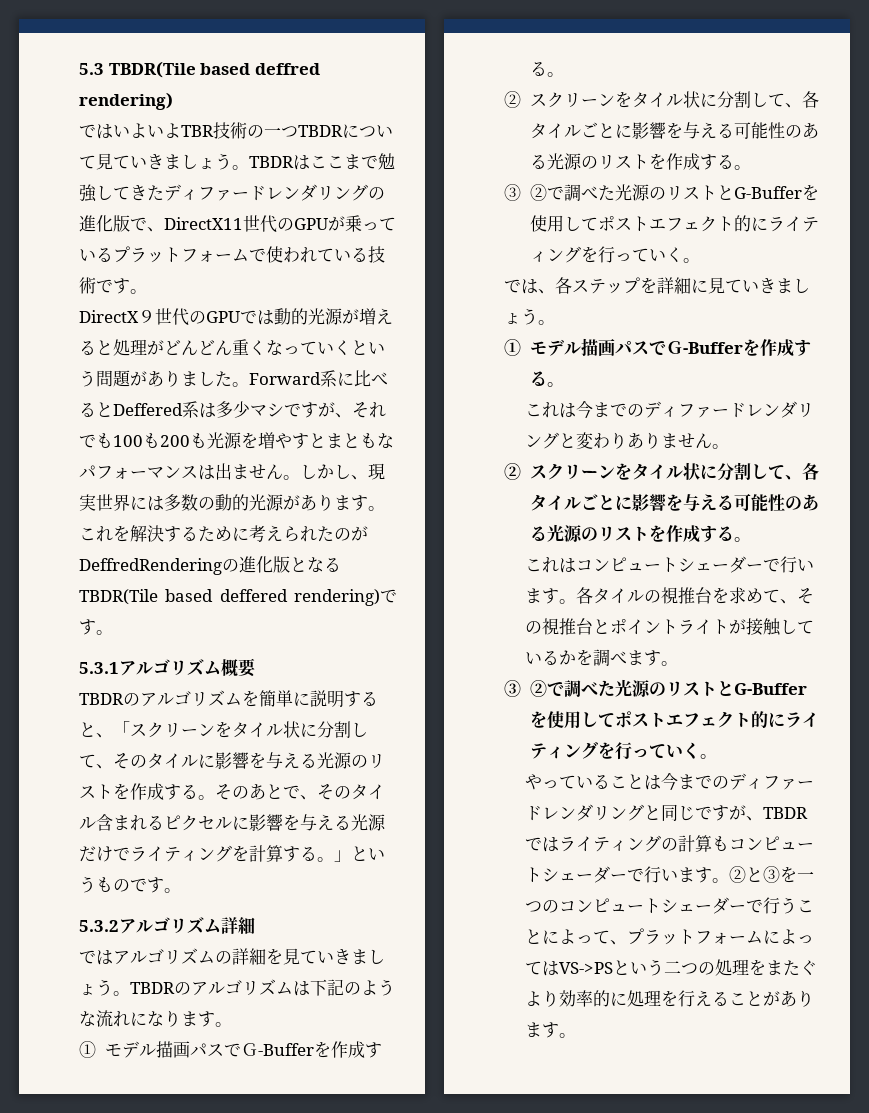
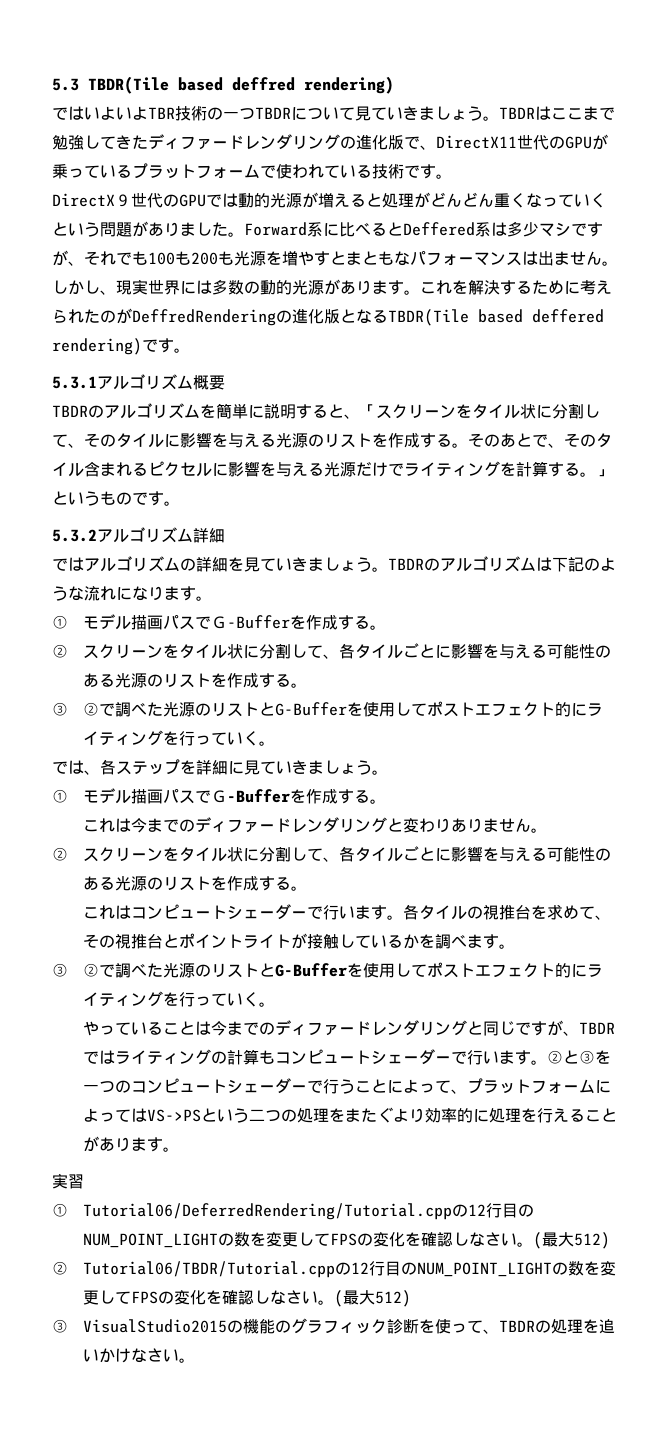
(576, 1035) none -> [52,1173,84,1189] [52,1203,535,1220] [83,1232,611,1249] [52,1261,617,1278] [83,1290,412,1307] [52,1318,616,1334] [83,1348,196,1363] // 実習 // ① Tutorial06/DeferredRendering/Tutorial.cppの12行目のNUM_POINT_LIGHTの数を変更してFPSの変化を確認しなさい。(最大512) // ② Tutorial06/TBDR/Tutorial.cppの12行目のNUM_POINT_LIGHTの数を変更してFPSの変化を確認しなさい。(最大512) // ③ VisualStudio2015の機能のグラフィック診断を使って、TBDRの処理を追いかけなさい。

